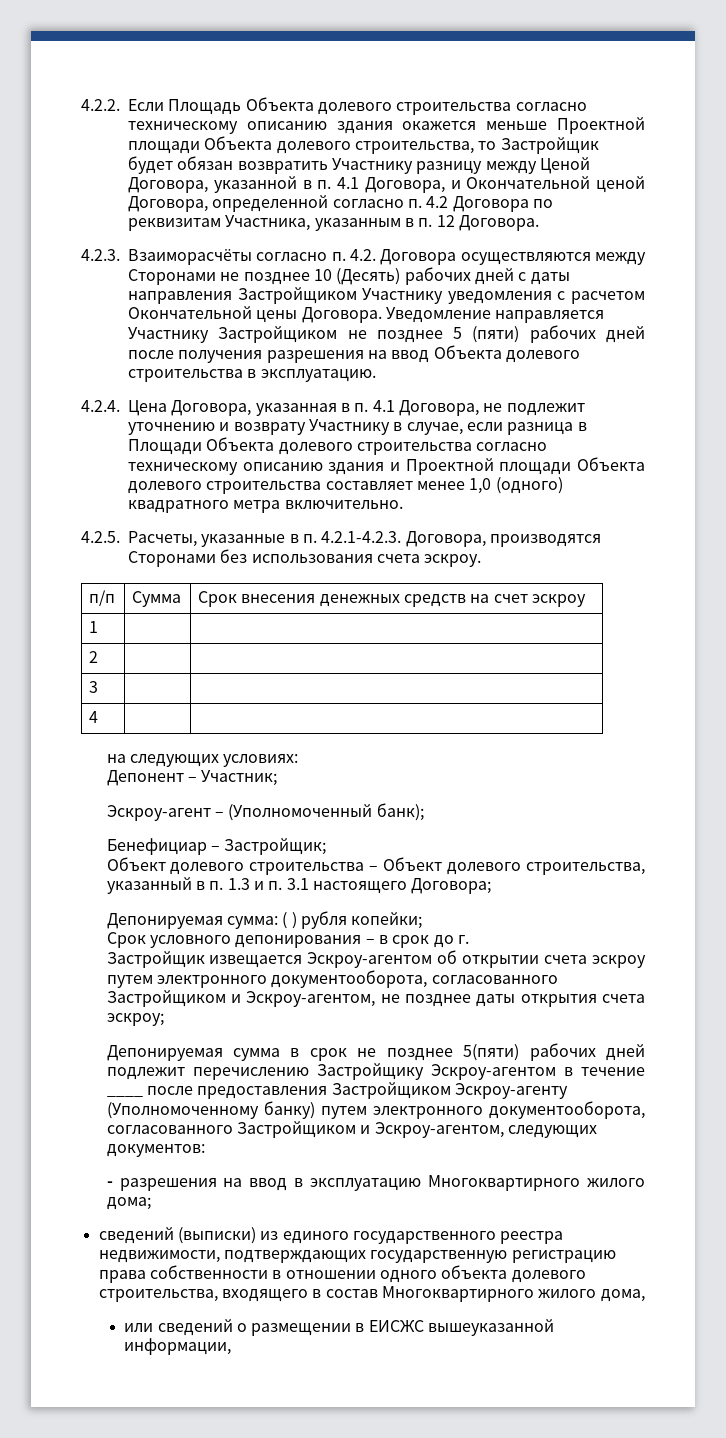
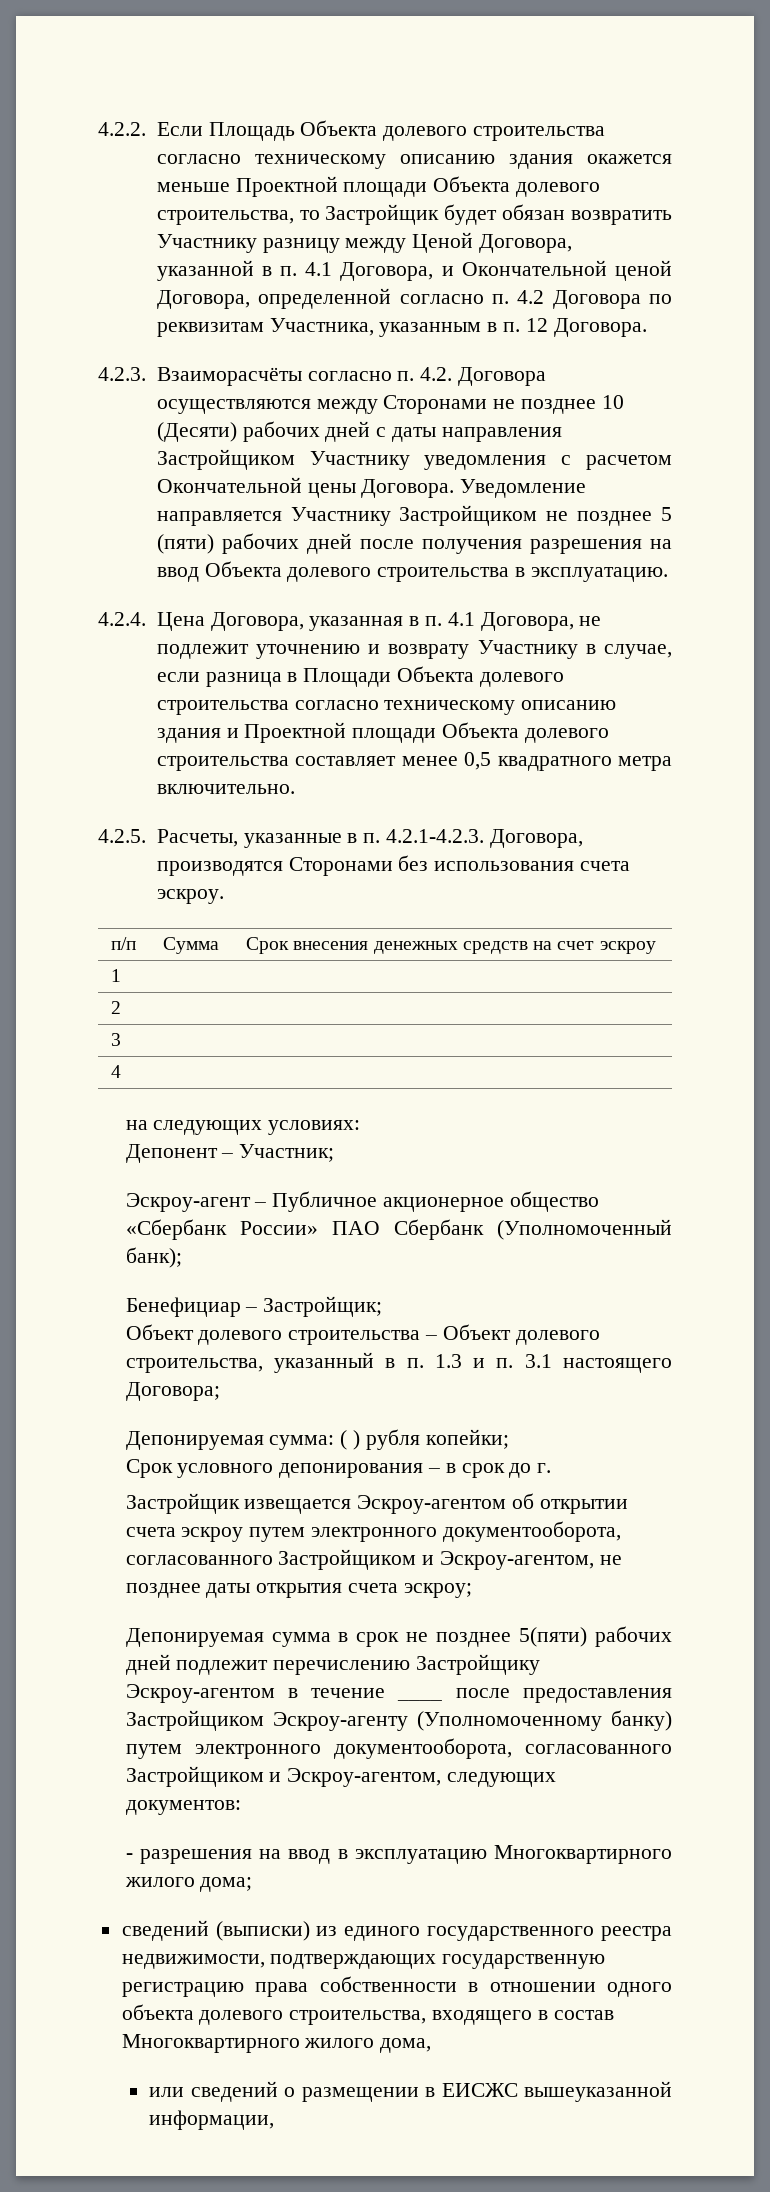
[336,268,401,285] (Десять) -> [156,422,237,442] (Десяти)
[469,477,563,494] 1,0 (одного) -> [464,752,492,770] 0,5
(224, 814) none -> [272,1191,599,1212] [125,1219,484,1240] Публичное акционерное общество «Сбербанк России» ПАО Сбербанк

